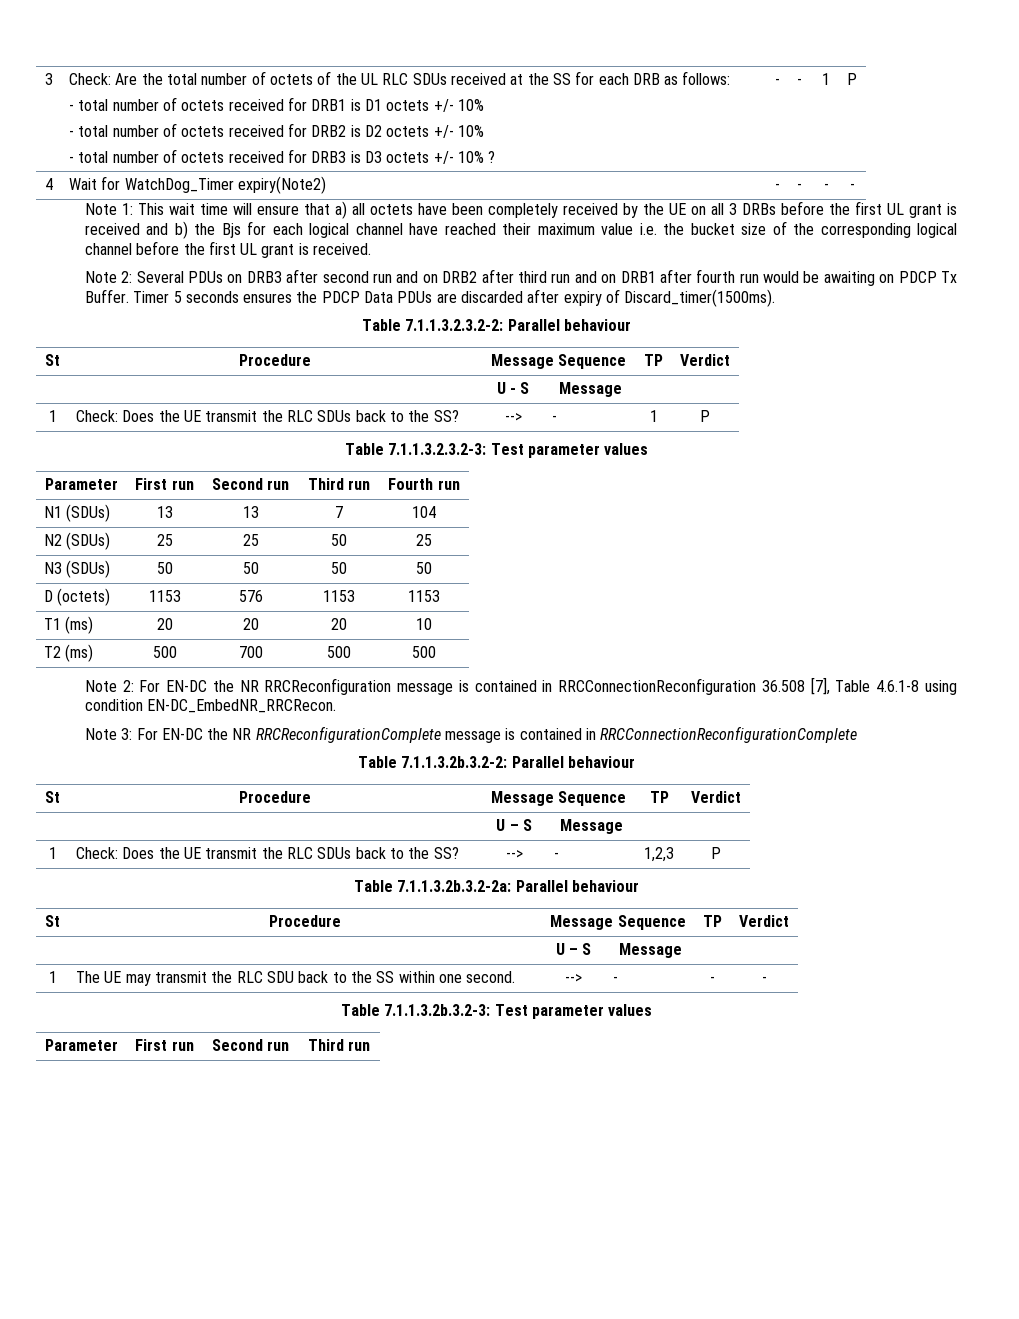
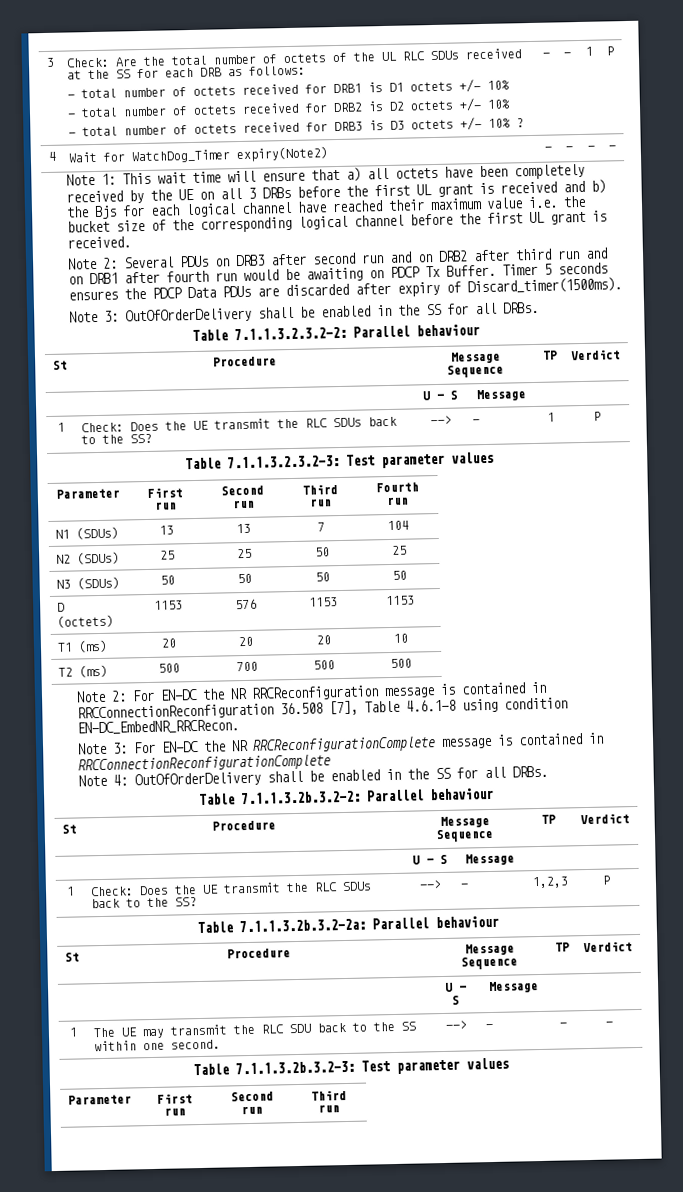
(776, 298) none -> [68,301,539,324] // Note 3: OutOfOrderDelivery shall be enabled in the SS for all DRBs.
(858, 734) none -> [77,765,548,788] // Note 4: OutOfOrderDelivery shall be enabled in the SS for all DRBs.

